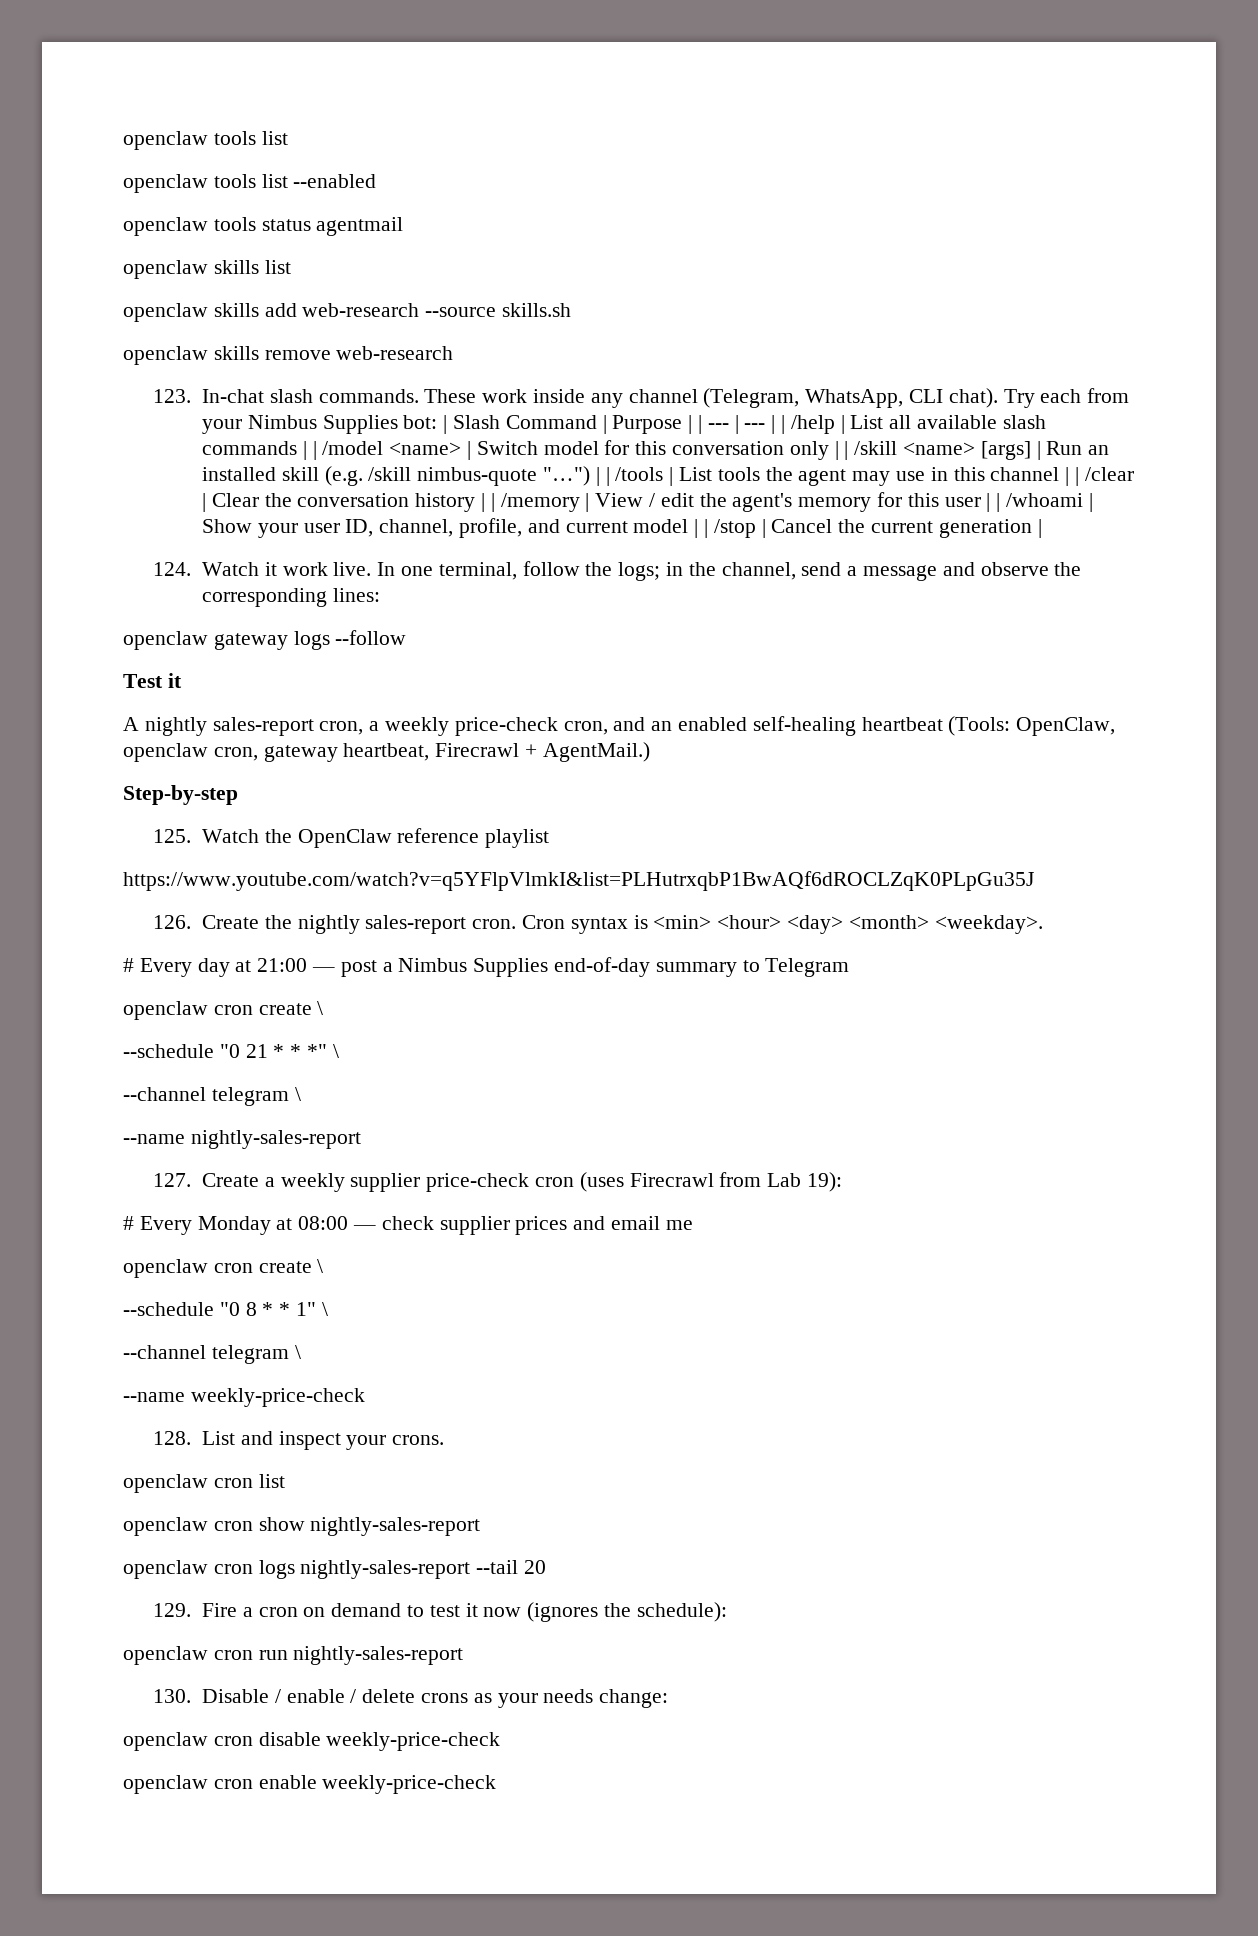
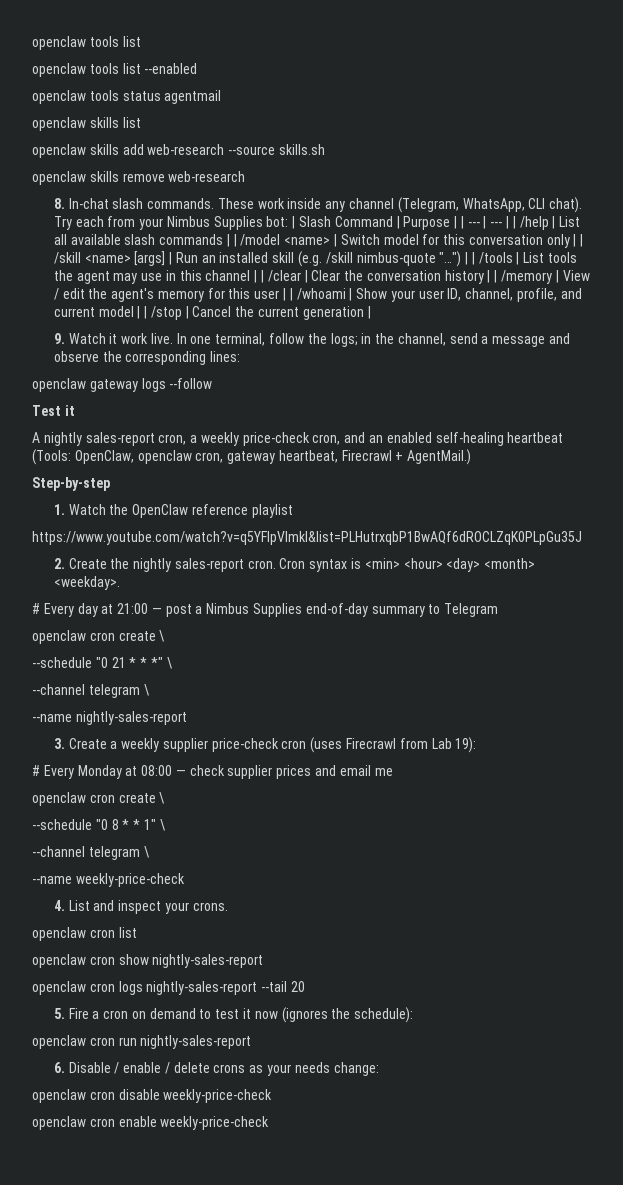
[153,389,192,403] 123. -> [53,198,65,209] 8.
[153,562,192,576] 124. -> [53,333,65,344] 9.
[153,829,192,843] 125. -> [53,504,65,515] 1.
[153,915,192,929] 126. -> [53,558,65,569] 2.
[153,1173,192,1187] 127. -> [53,738,65,749] 3.
[153,1431,192,1445] 128. -> [53,900,65,911] 4.
[153,1603,192,1617] 129. -> [53,1008,65,1019] 5.
[153,1689,192,1703] 130. -> [53,1062,65,1073] 6.

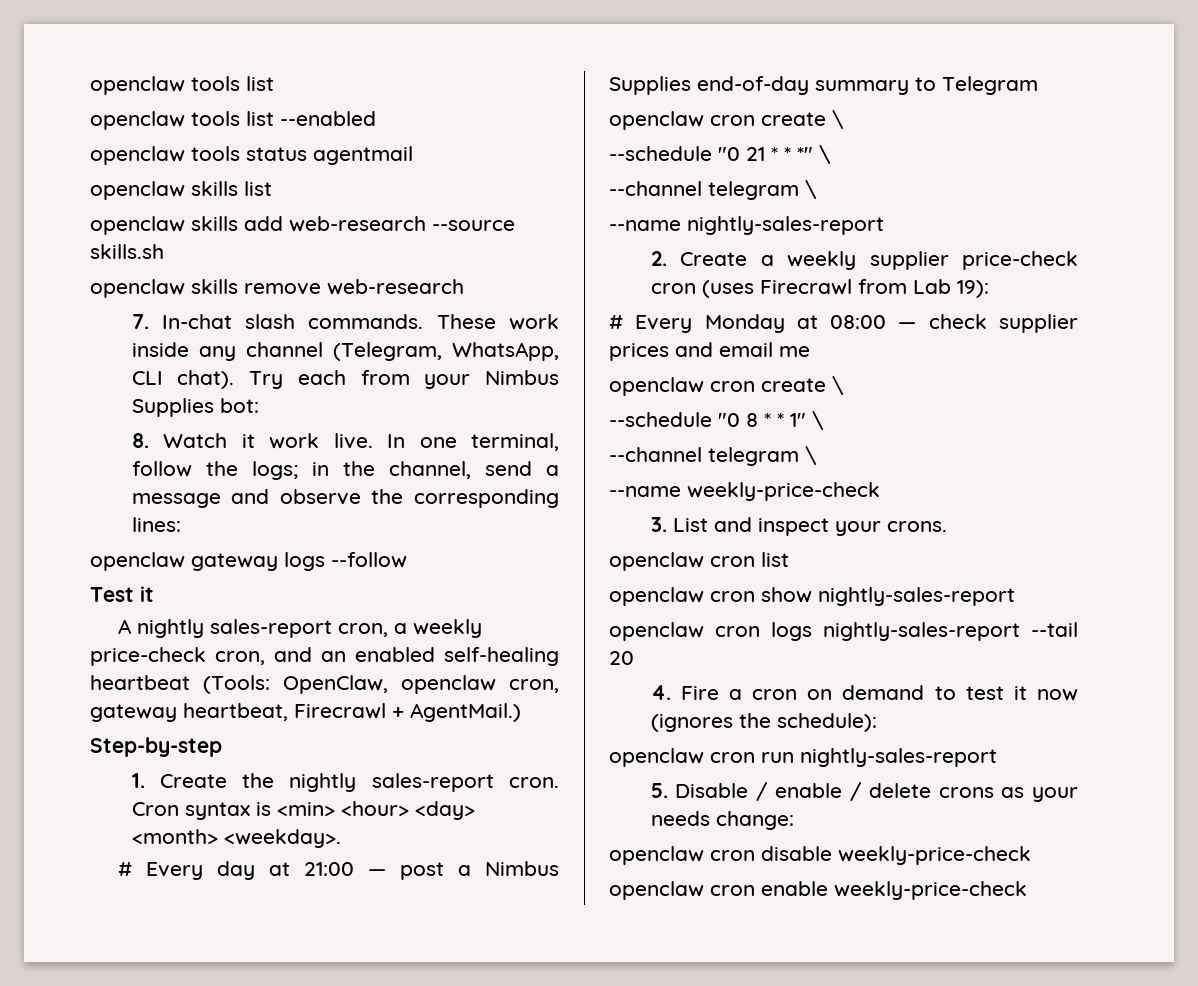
[53,198,65,209] 8. -> [131,314,149,329] 7.
[292,216,581,230] [53,234,584,248] [53,251,578,267] [53,270,590,284] [53,288,582,302] [53,306,371,320] [53,333,65,344] | Slash Command | Purpose | | --- | --- | | /help | List all available slash commands | | /model <name> | Switch model for this conversation only | | /skill <name> [args] | Run an installed skill (e.g. /skill nimbus-quote "…") | | /tools | List tools the agent may use in this channel | | /clear | Clear the conversation history | | /memory | View / edit the agent's memory for this user | | /whoami | Show your user ID, channel, profile, and current model | | /stop | Cancel the current generation | // 9. -> [131,433,149,448] // 8.
[68,504,293,518] [32,531,582,545] [53,558,65,569] Watch the OpenClaw reference playlist // https://www.youtube.com/watch?v=q5YFlpVlmkI&list=PLHutrxqbP1BwAQf6dROCLZqK0PLpGu35J // 2. -> (145, 780) none
[53,738,65,749] 3. -> [650,251,667,266] 2.
[53,900,65,911] 4. -> [650,517,667,532] 3.
[53,1008,65,1019] 5. -> [650,685,671,700] 4.
[53,1062,65,1073] 6. -> [650,783,668,798] 5.

